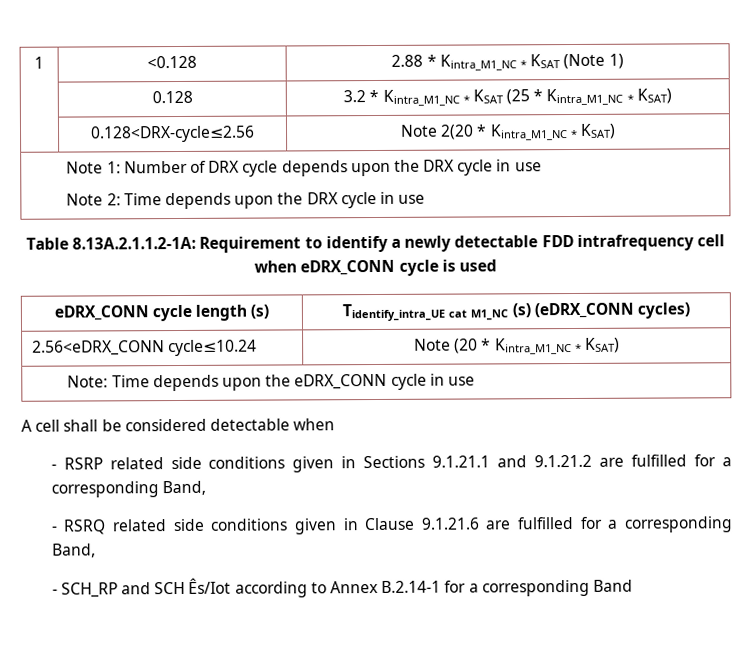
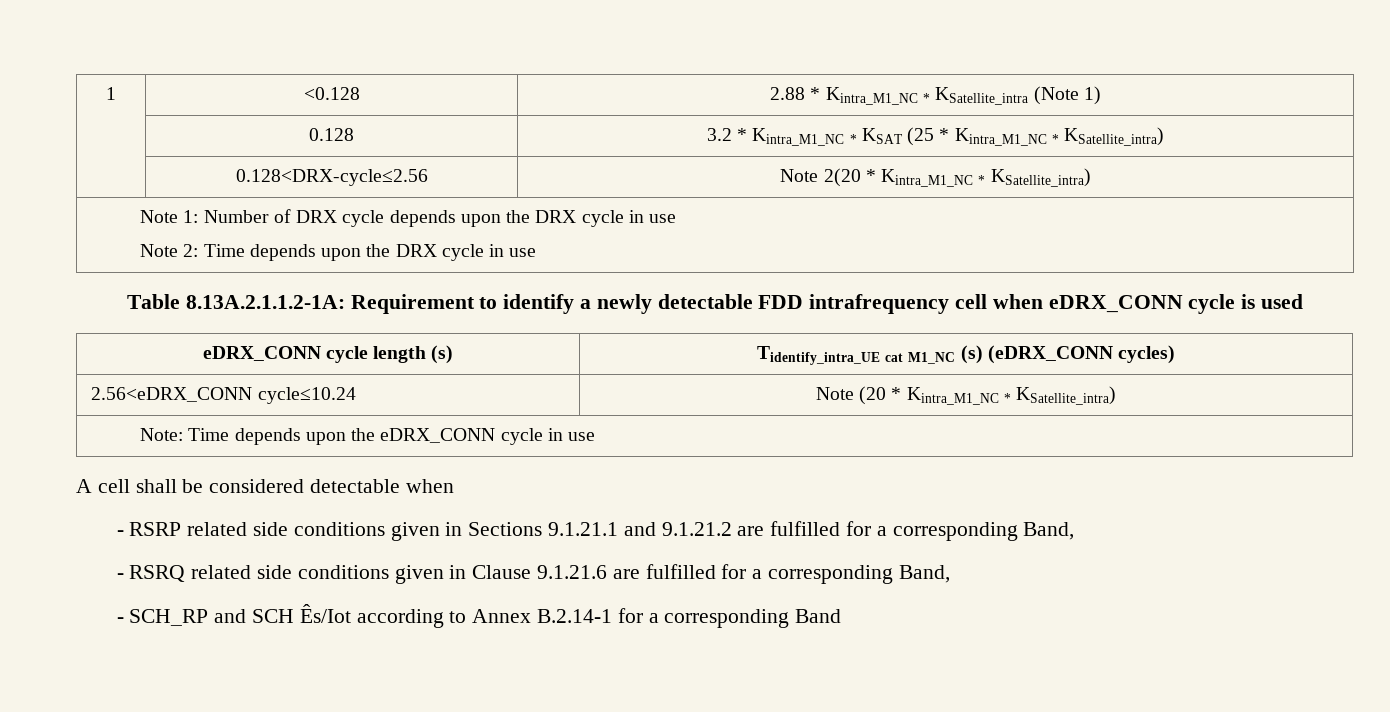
[530,54,561,69] KSAT -> [935,87,1029,105] KSatellite_intra
[636,88,672,104] KSAT) -> [1064,127,1165,146] KSatellite_intra)
[579,123,616,139] KSAT) -> [990,168,1091,187] KSatellite_intra)
[584,337,620,353] KSAT) -> [1016,386,1117,405] KSatellite_intra)

